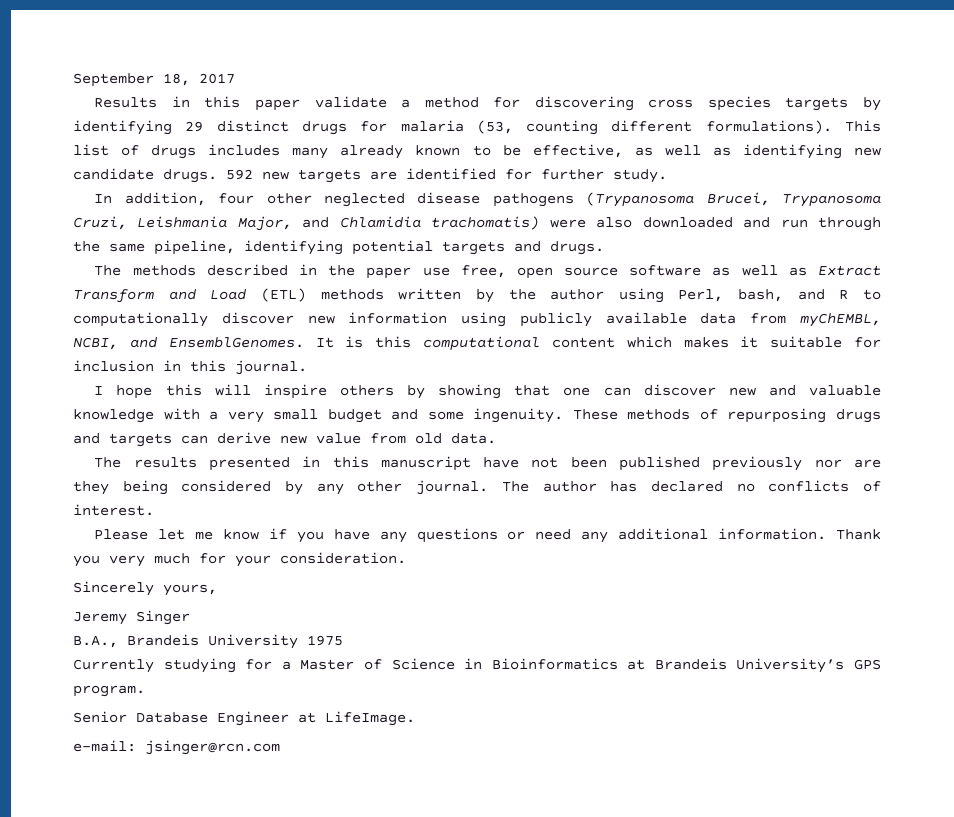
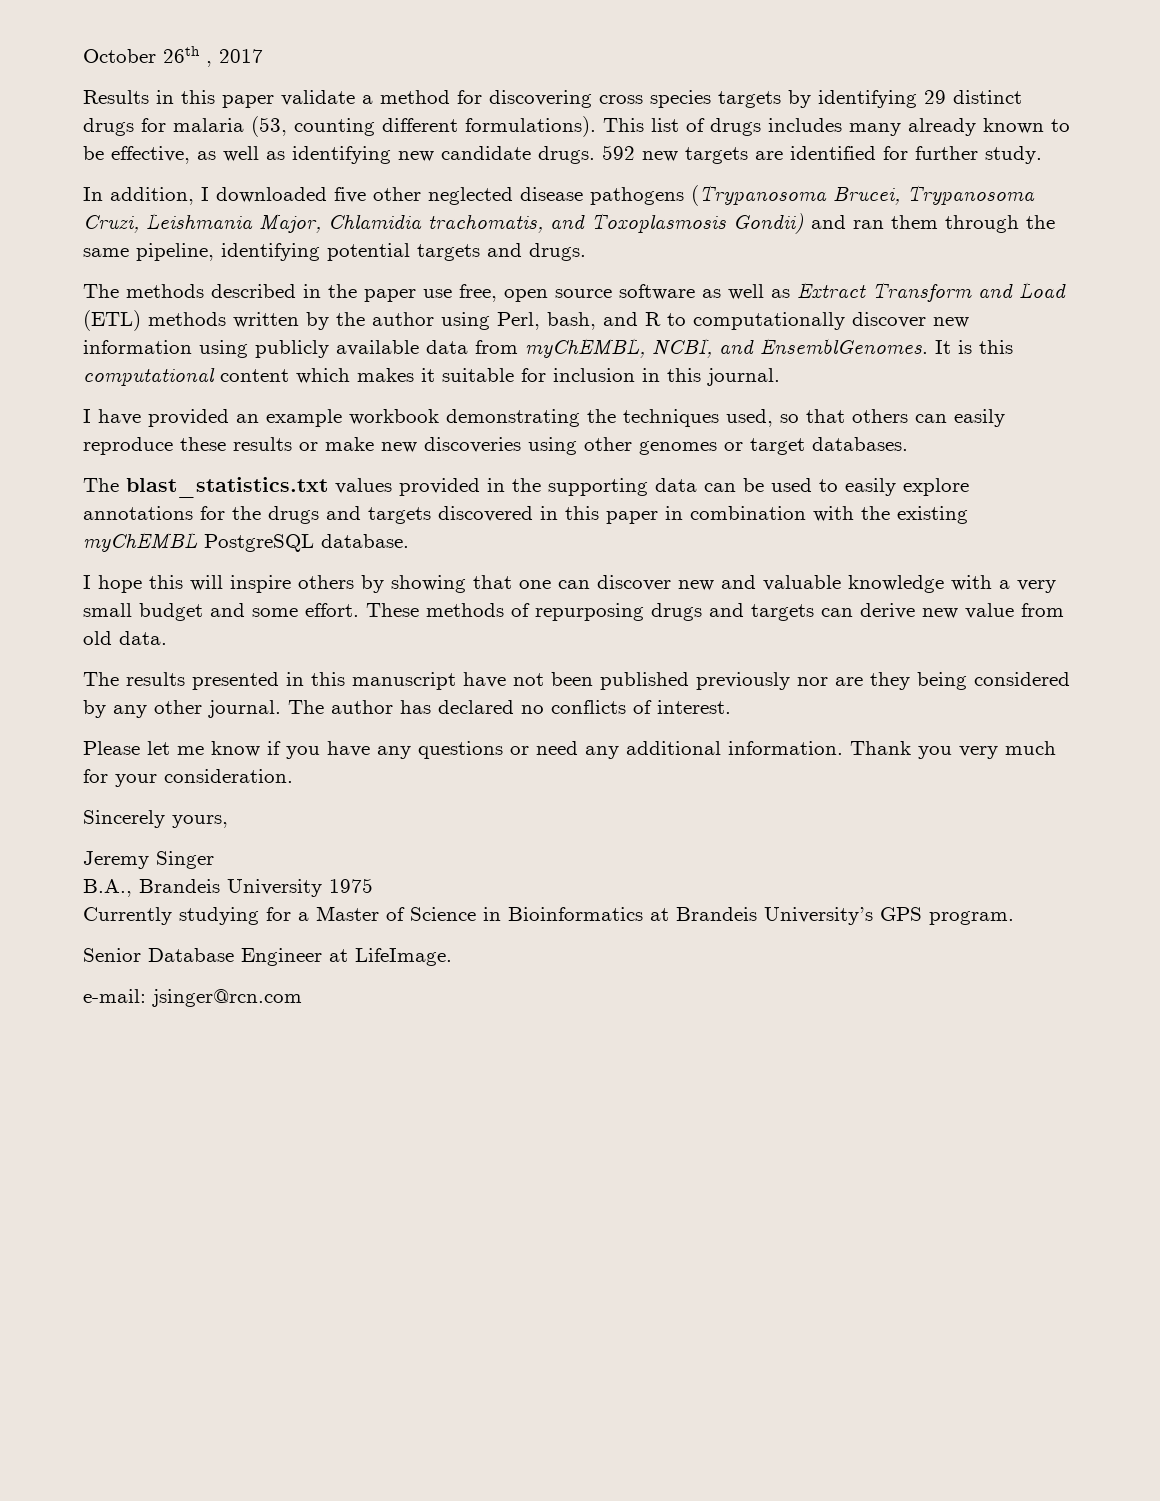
[73,73,190,87] September 18, -> [83,46,212,67] October 26th ,
[218,193,255,204] four -> [201,187,366,203] I downloaded five
[302,216,808,230] and Chlamidia trachomatis) were also downloaded and run -> [328,213,938,234] Chlamidia trachomatis, and Toxoplasmosis Gondii) and ran them
(307, 367) none -> [83,409,1005,427] [83,437,908,455] [83,477,969,498] [83,506,968,524] [83,532,409,552] // I have provided an example workbook demonstrating the techniques used, so that others can easily reproduce these results or make new discoveries using other genomes or target databases. // The blast_statistics.txt values provided in the supporting data can be used to easily explore annotations for the drugs and targets discovered in this paper in combination with the existing myChEMBL PostgreSQL database.
[473,408,564,423] ingenuity. -> [305,603,359,617] effort.

